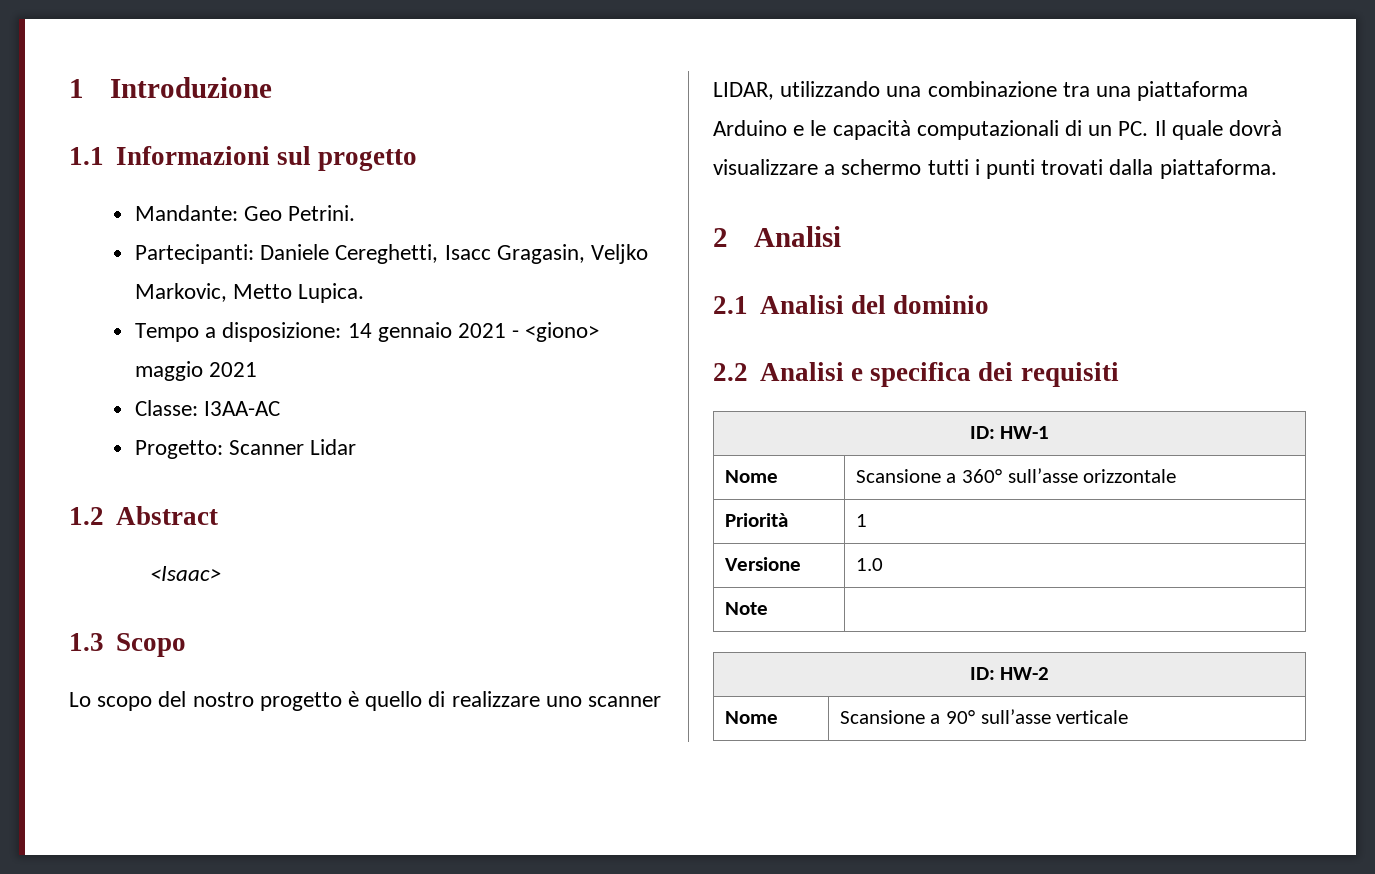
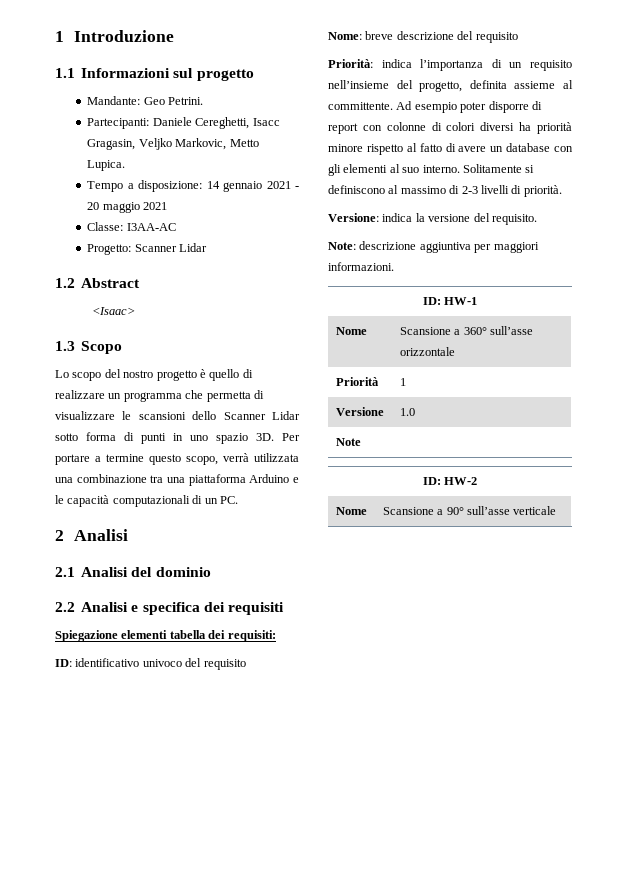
[525,322,600,342] <giono> -> [87,202,100,210] 20
[545,696,662,707] [713,81,881,100] uno scanner LIDAR, utilizzando -> [108,390,264,402] [55,411,300,420] [55,432,300,444] [55,453,299,465] un programma che permetta di visualizzare le scansioni dello Scanner Lidar sotto forma di punti in uno spazio 3D. Per portare a termine questo scopo, verrà utilizzata
[1154,120,1283,140] [713,159,1277,179] Il quale dovrà visualizzare a schermo tutti i punti trovati dalla piattaforma. -> (238, 500) none
(1119, 374) none -> [55,630,276,642] [55,658,246,670] [328,31,518,43] [328,59,572,71] [328,80,573,92] [328,101,542,113] [328,122,572,134] [328,143,573,155] [328,164,535,176] [328,185,562,197] [328,213,537,225] [328,241,539,253] [328,262,394,271] // Spiegazione elementi tabella dei requisiti: // ID: identificativo univoco del requisito // Nome: breve descrizione del requisito // Priorità: indica l’importanza di un requisito nell’insieme del progetto, definita assieme al committente. Ad esempio poter disporre di report con colonne di colori diversi ha priorità minore rispetto al fatto di avere un database con gli elementi al suo interno. Solitamente si definiscono al massimo di 2-3 livelli di priorità. // Versione: indica la versione del requisito. // Note: descrizione aggiuntiva per maggiori informazioni.

